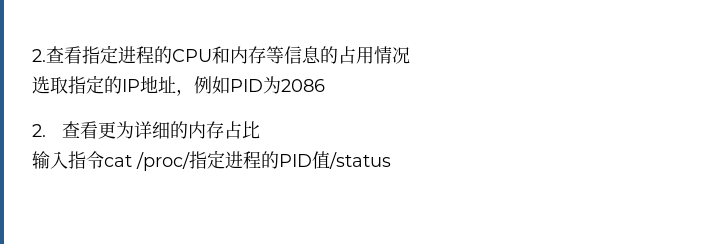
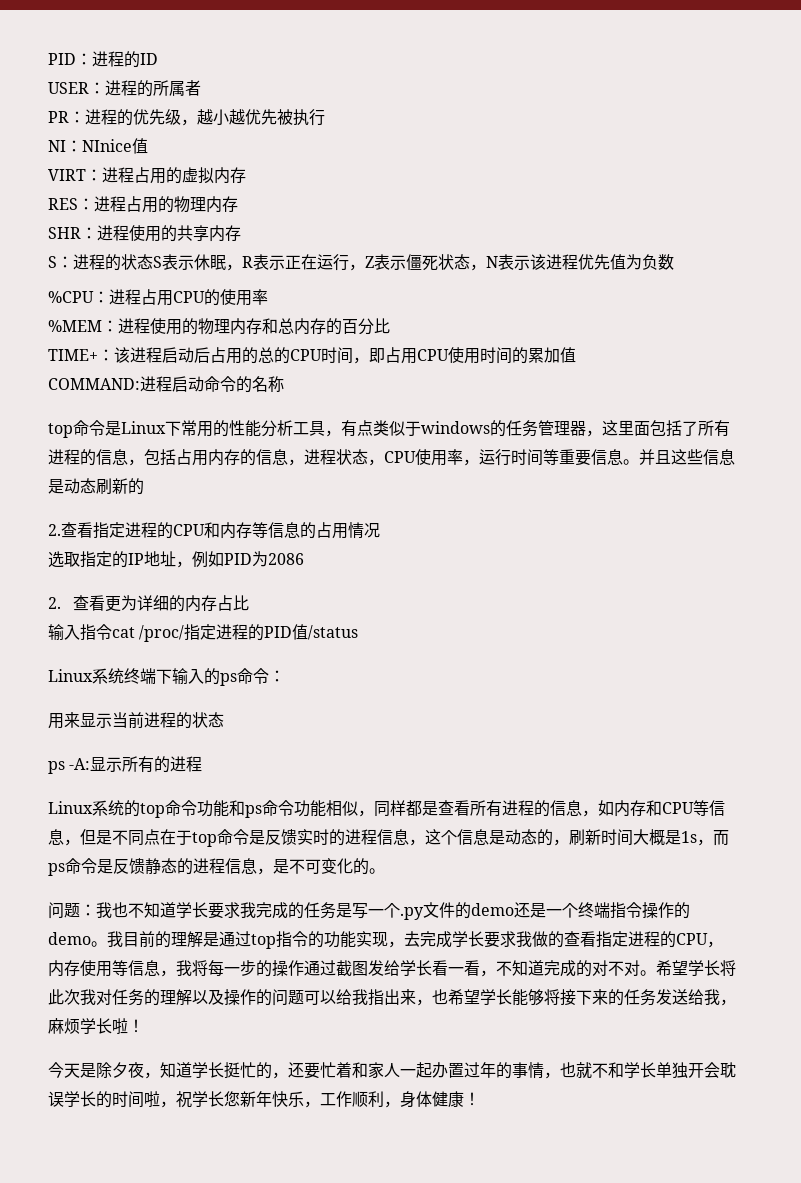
(32, 55) none -> [48,51,158,68] [48,80,201,97] [48,109,325,126] [48,138,148,154] [48,167,246,184] [48,196,238,213] [48,225,241,242] [48,254,674,271] [48,289,268,306] [48,318,390,335] [48,347,576,364] [48,376,284,393] [48,420,730,438] [48,449,735,466] [48,478,144,495] PID：进程的ID // USER：进程的所属者 // PR：进程的优先级，越小越优先被执行 // NI：NInice值 // VIRT：进程占用的虚拟内存 // RES：进程占用的物理内存 // SHR：进程使用的共享内存 // S：进程的状态S表示休眠，R表示正在运行，Z表示僵死状态，N表示该进程优先值为负数 // %CPU：进程占用CPU的使用率 // %MEM：进程使用的物理内存和总内存的百分比 // TIME+：该进程启动后占用的总的CPU时间，即占用CPU使用时间的累加值 // COMMAND:进程启动命令的名称 // top命令是Linux下常用的性能分析工具，有点类似于windows的任务管理器，这里面包括了所有进程的信息，包括占用内存的信息，进程状态，CPU使用率，运行时间等重要信息。并且这些信息是动态刷新的 //
(391, 160) none -> [48,668,285,686] [48,712,224,729] [48,756,203,774] [48,800,725,818] [48,829,729,847] [48,858,385,876] [48,902,690,920] [48,931,723,949] [48,960,736,977] [48,989,736,1006] [48,1018,144,1034] [48,1062,736,1079] [48,1091,480,1108] // Linux系统终端下输入的ps命令： // 用来显示当前进程的状态 // ps -A:显示所有的进程 // Linux系统的top命令功能和ps命令功能相似，同样都是查看所有进程的信息，如内存和CPU等信息，但是不同点在于top命令是反馈实时的进程信息，这个信息是动态的，刷新时间大概是1s，而ps命令是反馈静态的进程信息，是不可变化的。 // 问题：我也不知道学长要求我完成的任务是写一个.py文件的demo还是一个终端指令操作的demo。我目前的理解是通过top指令的功能实现，去完成学长要求我做的查看指定进程的CPU，内存使用等信息，我将每一步的操作通过截图发给学长看一看，不知道完成的对不对。希望学长将此次我对任务的理解以及操作的问题可以给我指出来，也希望学长能够将接下来的任务发送给我，麻烦学长啦！ // 今天是除夕夜，知道学长挺忙的，还要忙着和家人一起办置过年的事情，也就不和学长单独开会耽误学长的时间啦，祝学长您新年快乐，工作顺利，身体健康！

